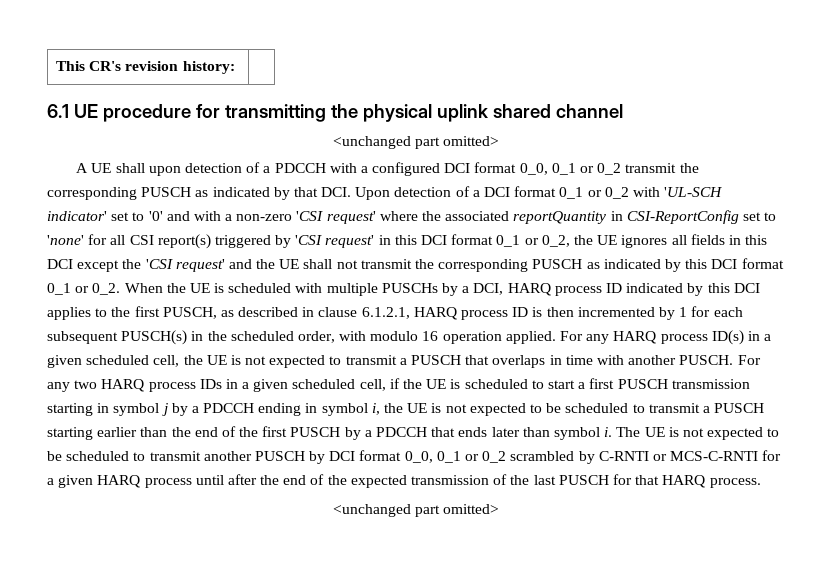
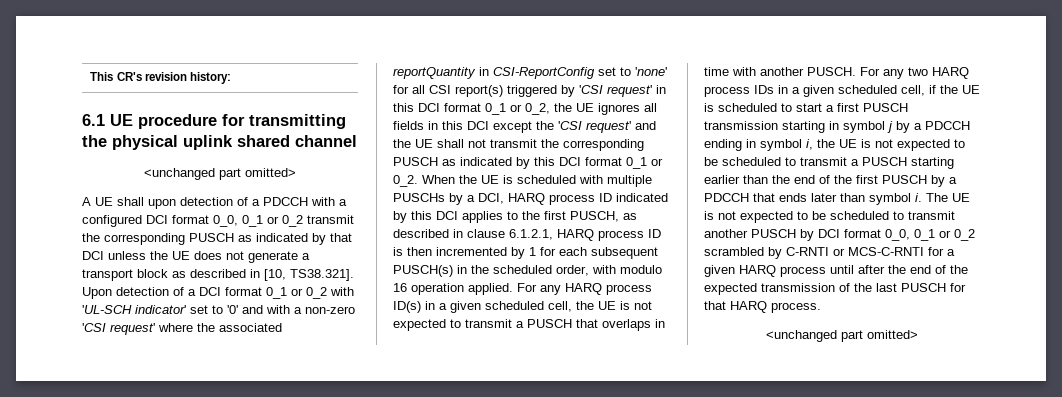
[321,187,352,197] DCI. -> [82,251,310,263] [82,269,354,281] DCI unless the UE does not generate a transport block as described in [10, TS38.321].

